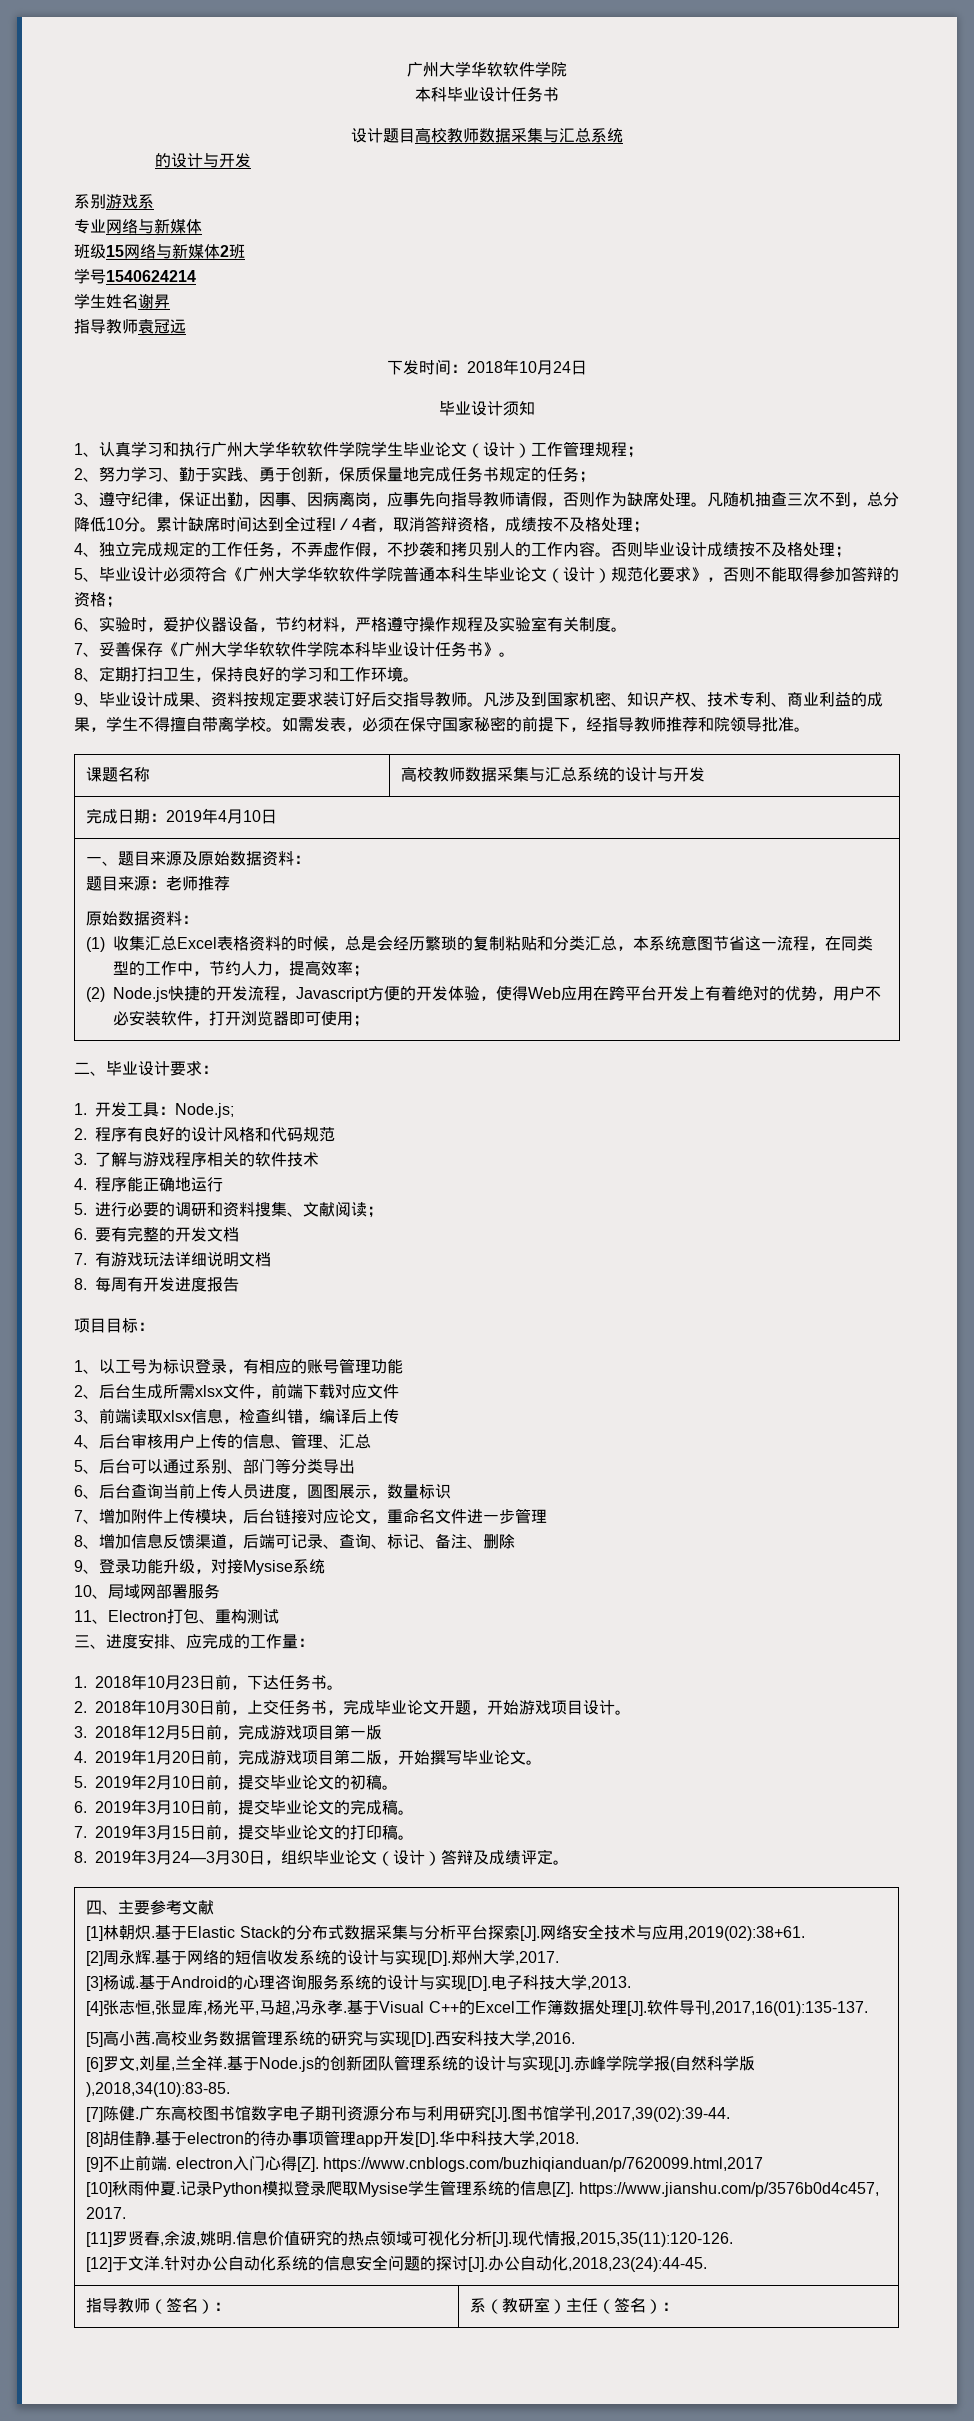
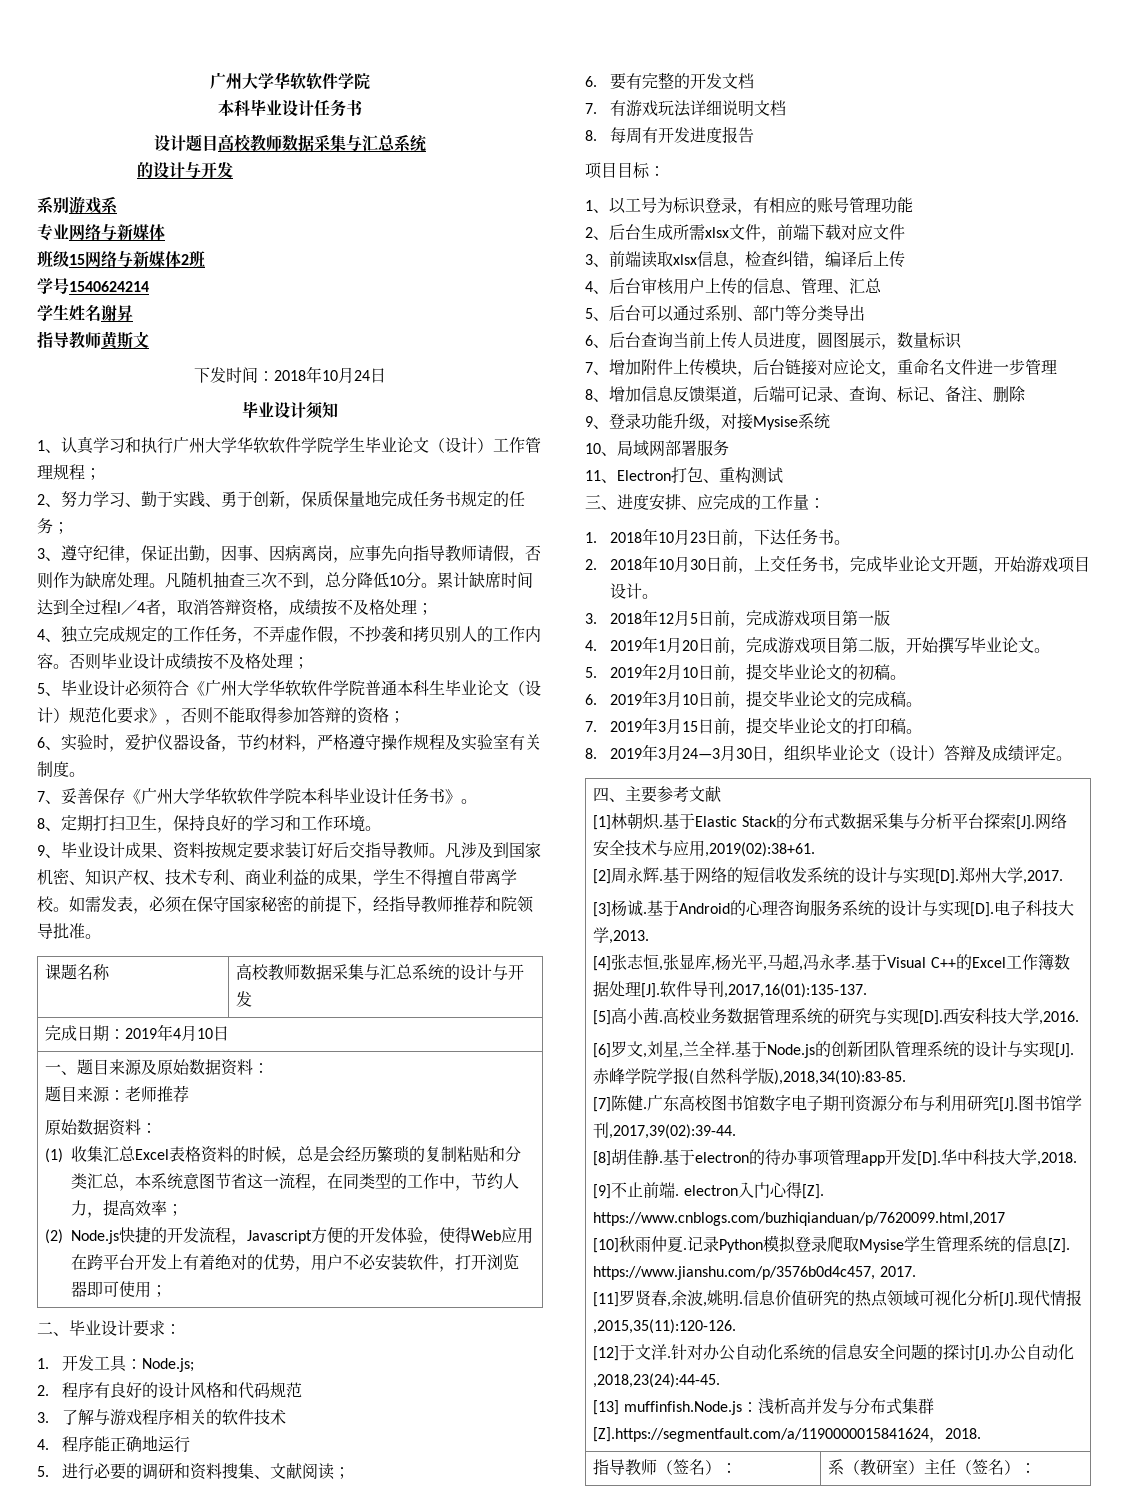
[138,319,186,334] 袁冠远 -> [101,331,149,349] 黄斯文
(708, 2264) none -> [593,1397,934,1415] [593,1427,982,1443] // [13] muffinfish.Node.js：浅析高并发与分布式集群[Z].https://segmentfault.com/a/1190000015841624，2018.

